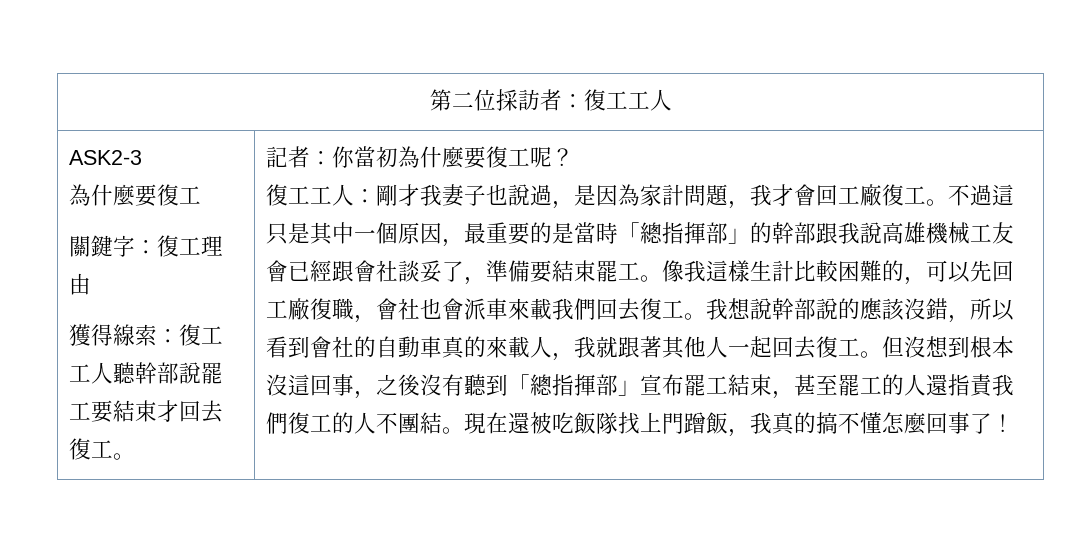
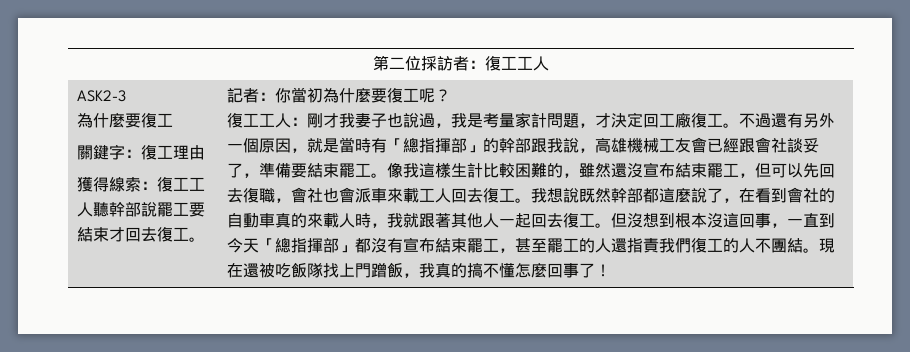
[573,184,640,206] 是因為 -> [451,113,516,128] 我是考量
[749,184,816,206] 我才會 -> [595,112,644,128] 才決定
[991,184,1014,206] [265,222,618,247] 這只是其中一個原因，最重要的是當時 -> [771,113,836,128] [227,137,388,153] 還有另外一個原因，就是當時有
(882, 233) none -> [579,148,596,153] ，
(926, 281) none -> [579,162,772,178] 雖然還沒宣布結束罷工，但
[265,298,310,320] 工廠 -> [227,188,244,203] 去
[551,298,596,320] 我們 -> [419,188,452,203] 工人
[771,298,1014,323] 幹部說的應該沒錯，所以 -> [579,187,756,203] 既然幹部都這麼說了，在
(552, 347) none -> [355,213,372,228] 時
[375,374,772,396] 之後沒有聽到「總指揮部」宣布罷工結束 -> [787,213,836,228] [227,237,500,253] 一直到今天「總指揮部」都沒有宣布結束罷工

